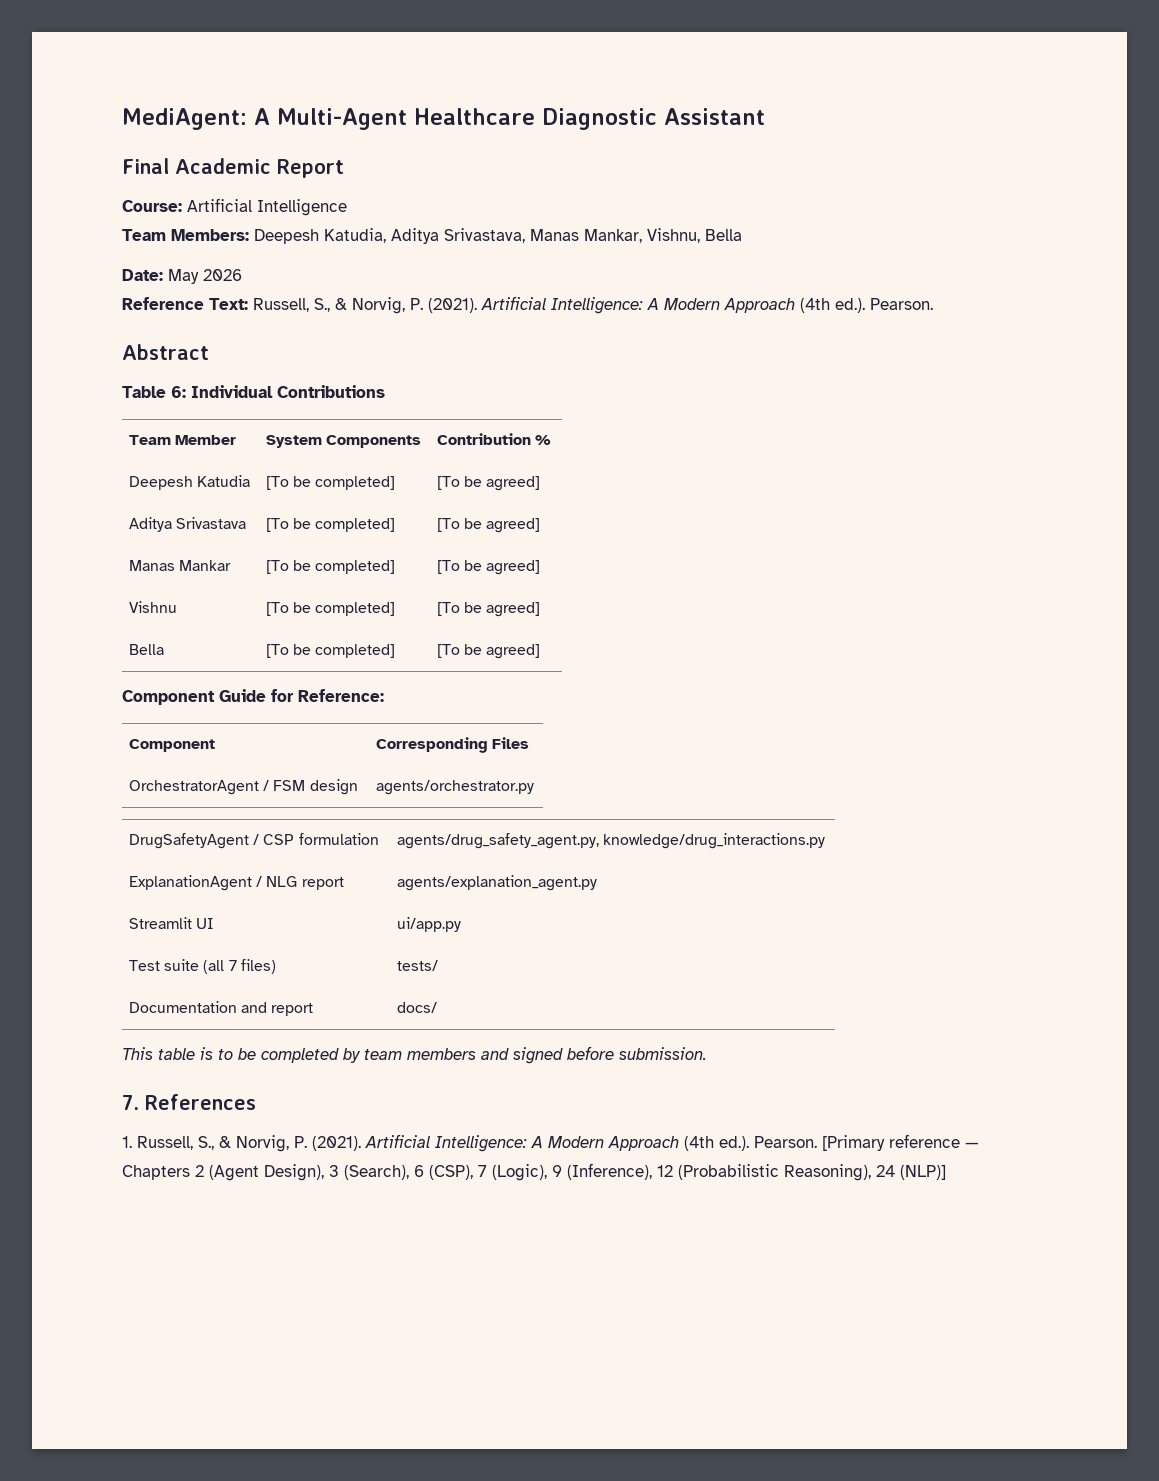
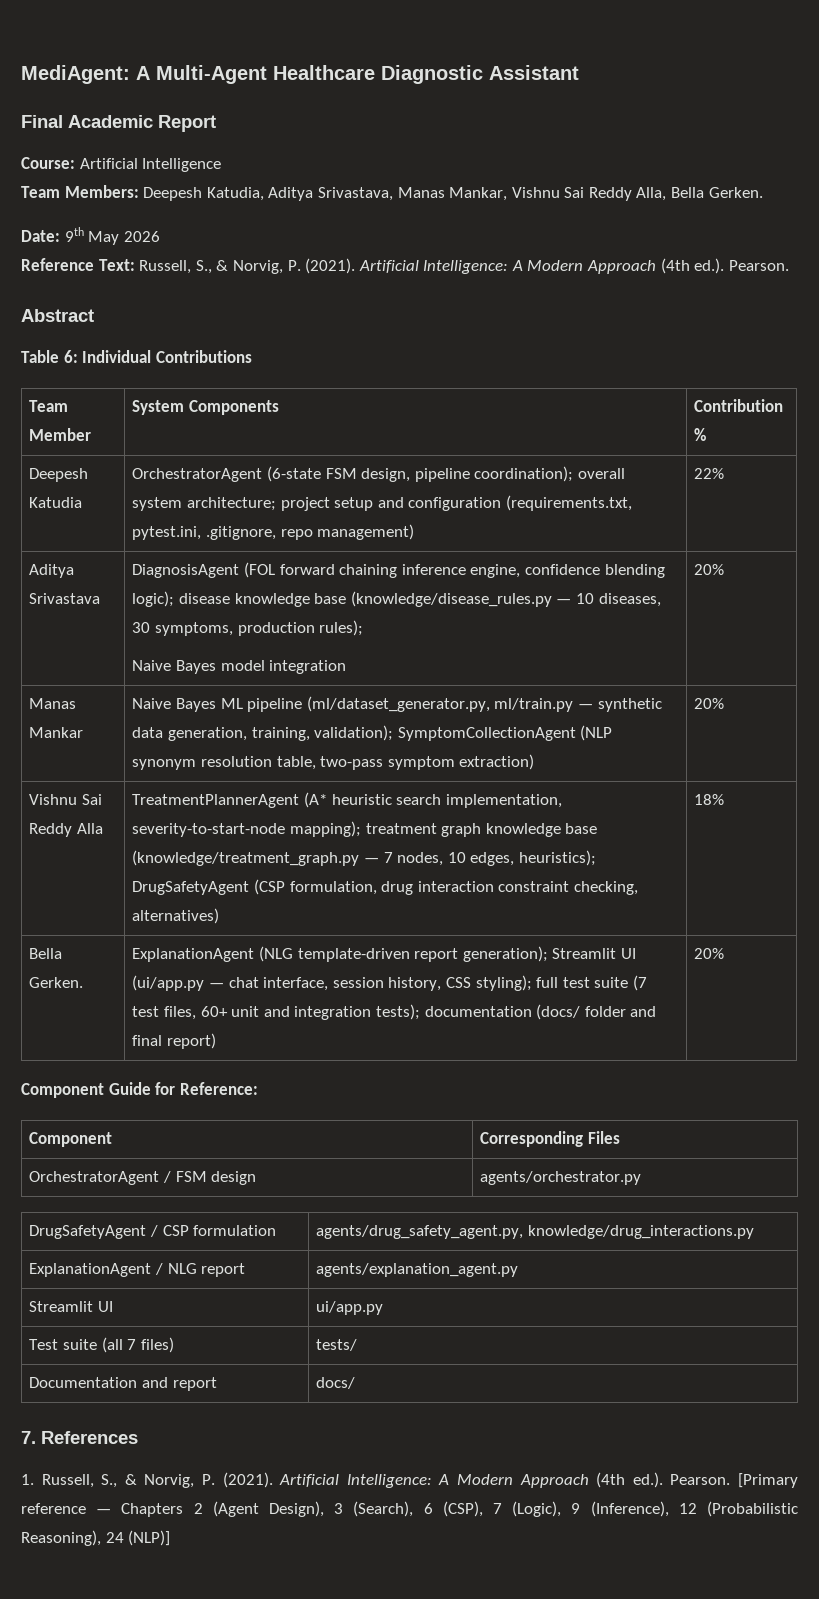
[647,228,742,243] Vishnu, Bella -> [511,187,763,201] Vishnu Sai Reddy Alla, Bella Gerken.
(163, 275) none -> [64,227,84,242] 9th
[265,476,396,490] [436,476,541,491] [128,517,247,532] [265,518,396,532] [436,518,541,533] [128,560,232,571] [265,560,396,574] [436,560,541,575] [128,601,177,613] [265,602,396,616] [436,602,541,617] [128,644,164,655] [265,644,396,658] [436,644,541,659] [To be completed] | [To be agreed] // Aditya Srivastava | [To be completed] | [To be agreed] // Manas Mankar | [To be completed] | [To be agreed] // Vishnu | [To be completed] | [To be agreed] // Bella | [To be completed] | [To be agreed] -> [132,466,626,482] [132,495,633,511] [132,524,415,540] [694,468,725,479] [29,564,75,578] [29,593,101,604] [132,562,665,578] [132,591,661,607] [132,620,364,636] [132,660,347,674] [694,564,725,575] [29,698,77,709] [29,727,84,738] [132,696,662,712] [132,725,613,741] [132,754,535,770] [694,698,725,709] [29,794,103,805] [29,823,104,837] [132,792,562,808] [132,821,598,837] [132,850,597,866] [132,879,639,895] [132,908,220,924] [694,794,725,805] [29,948,63,959] [29,977,84,988] [132,946,637,962] [132,975,647,991] [132,1004,657,1020] [132,1033,217,1049] [694,948,725,959] OrchestratorAgent (6-state FSM design, pipeline coordination); overall system architecture; project setup and configuration (requirements.txt, pytest.ini, .gitignore, repo management) | 22% // Aditya Srivastava | DiagnosisAgent (FOL forward chaining inference engine, confidence blending logic); disease knowledge base (knowledge/disease_rules.py — 10 diseases, 30 symptoms, production rules); // Naive Bayes model integration | 20% // Manas Mankar | Naive Bayes ML pipeline (ml/dataset_generator.py, ml/train.py — synthetic data generation, training, validation); SymptomCollectionAgent (NLP synonym resolution table, two-pass symptom extraction) | 20% // Vishnu Sai Reddy Alla | TreatmentPlannerAgent (A* heuristic search implementation, severity-to-start-node mapping); treatment graph knowledge base (knowledge/treatment_graph.py — 7 nodes, 10 edges, heuristics); DrugSafetyAgent (CSP formulation, drug interaction constraint checking, alternatives) | 18% // Bella Gerken. | ExplanationAgent (NLG template-driven report generation); Streamlit UI (ui/app.py — chat interface, session history, CSS styling); full test suite (7 test files, 60+ unit and integration tests); documentation (docs/ folder and final report) | 20%
[122,1046,707,1064] // This table is to be completed by team members and signed before submission. -> (356, 1383) none

